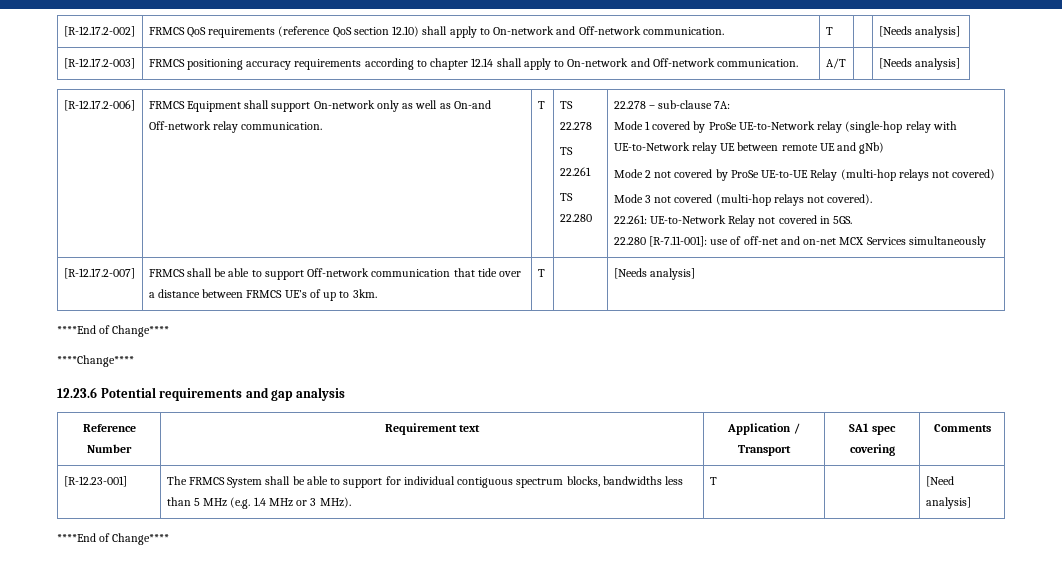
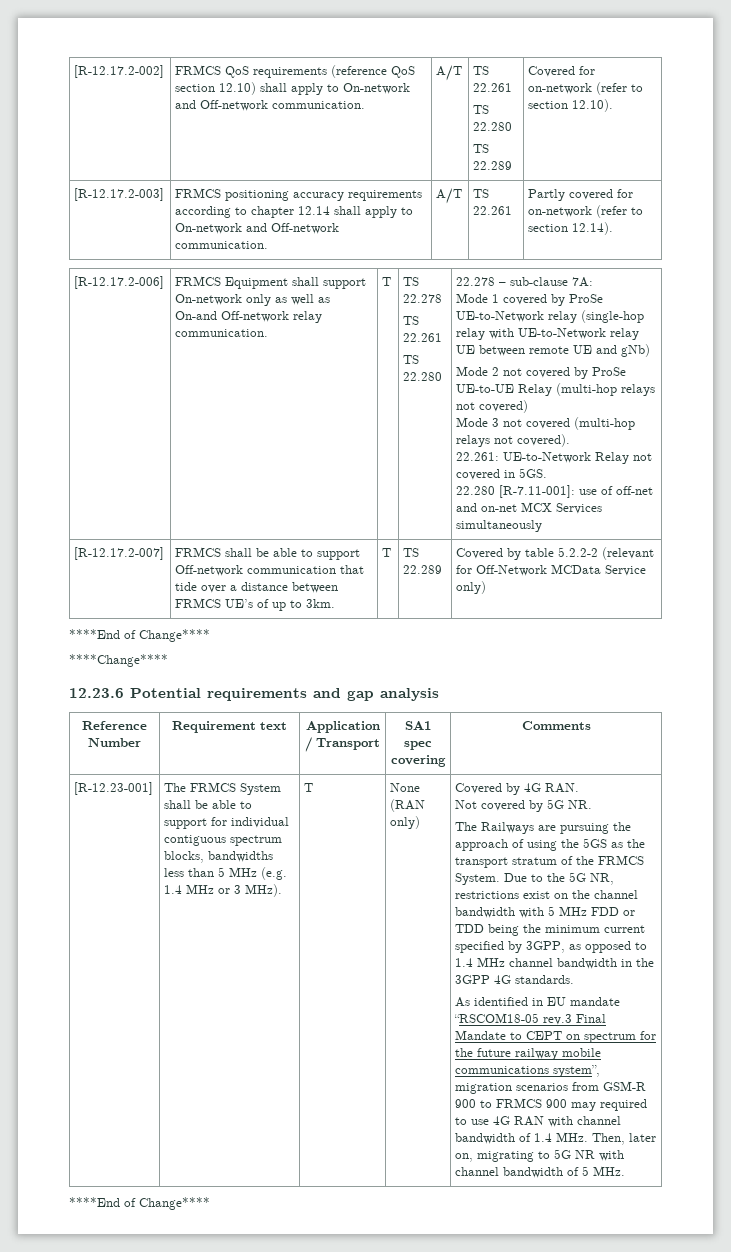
[825,27,833,35] [878,26,960,38] T | | [Needs analysis] -> [436,65,463,81] [473,66,490,75] [473,83,513,92] [473,105,490,114] [473,122,513,131] [473,144,490,153] [473,161,513,170] [528,66,596,77] [528,82,644,95] [528,99,614,112] A/T | TS 22.261 // TS 22.280 // TS 22.289 | Covered for on-network (refer to section 12.10).
[878,58,960,70] | [Needs analysis] -> [473,189,490,198] [473,206,513,215] [528,189,634,201] [528,205,644,218] [528,222,614,235] TS 22.261 | Partly covered for on-network (refer to section 12.14).
[613,268,695,280] | [Needs analysis] -> [403,548,420,557] [403,565,443,574] [456,547,655,560] [456,564,647,576] [456,581,487,594] TS 22.289 | Covered by table 5.2.2-2 (relevant for Off-Network MCData Service only)
[925,476,954,487] [925,497,971,509] | [Need analysis] -> [390,783,421,792] [390,799,426,812] [390,816,421,829] [455,783,580,795] [455,799,593,812] [455,822,632,834] [455,838,646,851] [455,855,645,868] [455,872,615,885] [455,890,639,899] [455,906,636,918] [455,924,646,936] [455,941,648,953] [455,957,655,969] [455,975,575,984] [455,997,621,1007] [454,1013,607,1025] [455,1030,657,1043] [455,1048,602,1060] [455,1065,601,1077] [455,1081,647,1094] [455,1098,648,1111] [455,1116,622,1127] [455,1132,657,1145] [455,1149,625,1162] [455,1166,626,1178] None (RAN only) | Covered by 4G RAN. // Not covered by 5G NR. // The Railways are pursuing the approach of using the 5GS as the transport stratum of the FRMCS System. Due to the 5G NR, restrictions exist on the channel bandwidth with 5 MHz FDD or TDD being the minimum current specified by 3GPP, as opposed to 1.4 MHz channel bandwidth in the 3GPP 4G standards. // As identified in EU mandate “RSCOM18-05 rev.3 Final Mandate to CEPT on spectrum for the future railway mobile communications system”, migration scenarios from GSM-R 900 to FRMCS 900 may required to use 4G RAN with channel bandwidth of 1.4 MHz. Then, later on, migrating to 5G NR with channel bandwidth of 5 MHz.

